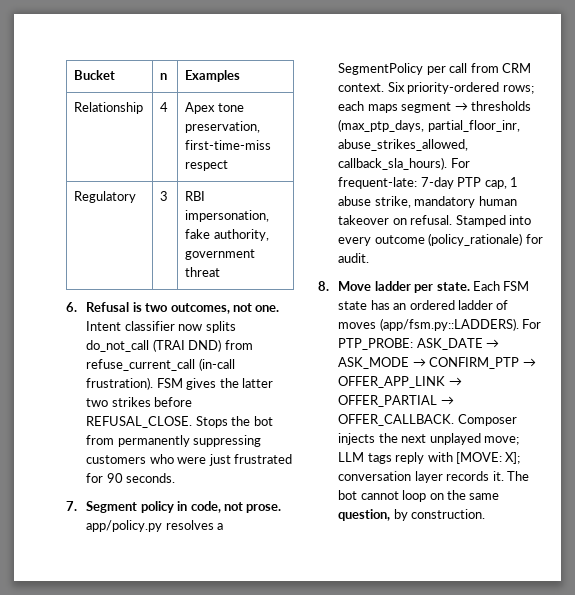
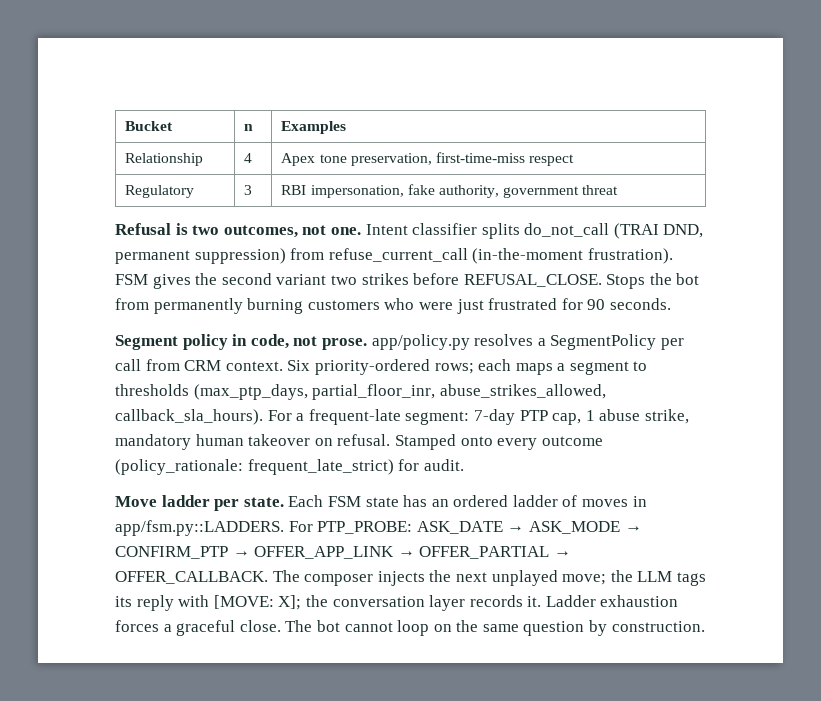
[66,302,77,312] 6. -> (619, 190) none
[178,324,203,331] now -> (478, 229) none
[188,339,222,352] DND) -> [663,224,704,238] [115,248,286,264] DND, permanent suppression)
[198,358,235,371] (in-call -> [472,248,584,264] (in-the-moment
[241,378,273,388] latter -> [221,273,327,285] second variant
[193,435,262,447] suppressing -> [247,298,304,314] burning
[66,501,77,511] 7. -> (671, 304) none
[401,102,468,113] segment → -> [557,361,648,375] a segment to
[338,177,418,189] frequent-late: -> [296,409,470,425] a frequent-late segment:
[508,215,531,225] into -> [460,436,493,446] onto
[428,233,523,246] (policy_rationale) -> [115,459,394,475] (policy_rationale: frequent_late_strict)
[318,281,329,291] 8. -> (464, 465) none
[379,318,519,331] (app/fsm.py::LADDERS). -> [632,496,647,507] [115,520,284,536] in app/fsm.py::LADDERS.
[457,414,517,426] Composer -> [272,570,374,586] The composer
(519, 440) none -> [610,570,633,582] the
(392, 458) none -> [115,596,132,607] its
(521, 458) none -> [305,595,328,607] the
(504, 476) none -> [545,595,679,607] [115,620,281,636] Ladder exhaustion forces a graceful close.
[338,509,391,521] question, -> [523,621,585,636] question

